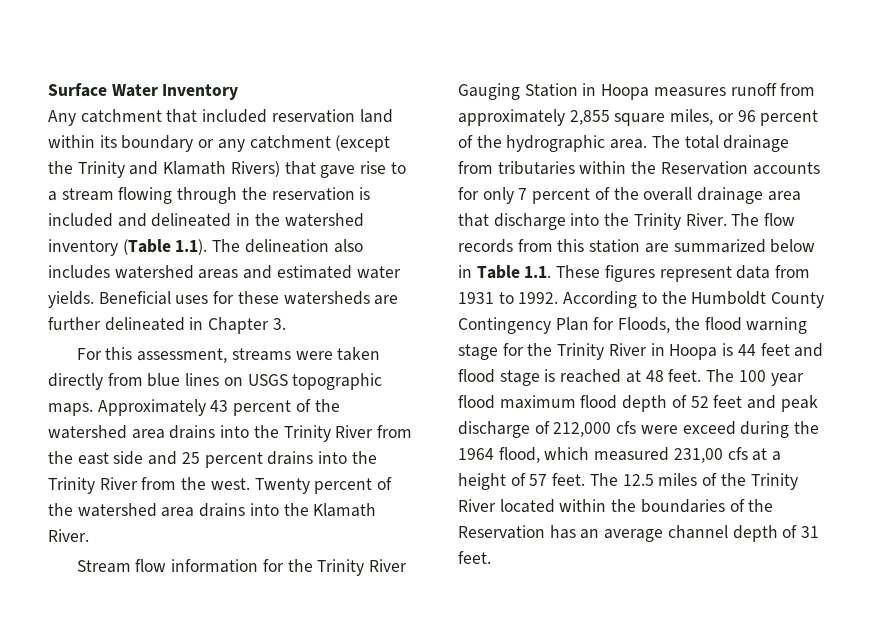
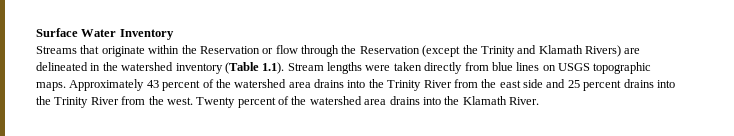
[48,109,393,126] [48,135,331,152] Any catchment that included reservation land within its boundary or any catchment -> [36,45,420,57] Streams that originate within the Reservation or flow through the Reservation
[284,161,406,178] [48,187,371,204] [48,213,147,227] that gave rise to a stream flowing through the reservation is included and -> [624,48,641,54] are
[212,239,363,253] [48,265,401,279] [48,291,399,308] [48,317,286,334] [76,347,291,363] The delineation also includes watershed areas and estimated water yields. Beneficial uses for these watersheds are further delineated in Chapter 3. // For this assessment, streams -> [287,62,362,74] Stream lengths
[76,559,408,576] [458,83,816,100] [458,109,819,126] [458,135,790,152] [458,161,820,175] [458,187,801,204] [458,213,796,230] [458,239,816,253] [458,265,811,282] [458,291,825,308] [458,317,808,334] [458,343,824,360] [458,369,804,386] [458,395,818,412] [458,421,820,438] [458,447,782,463] [458,473,798,490] [458,499,774,513] [458,525,820,542] [458,551,491,564] // Stream flow information for the Trinity River Gauging Station in Hoopa measures runoff from approximately 2,855 square miles, or 96 percent of the hydrographic area. The total drainage from tributaries within the Reservation accounts for only 7 percent of the overall drainage area that discharge into the Trinity River. The flow records from this station are summarized below in Table 1.1. These figures represent data from 1931 to 1992. According to the Humboldt County Contingency Plan for Floods, the flood warning stage for the Trinity River in Hoopa is 44 feet and flood stage is reached at 48 feet. The 100 year flood maximum flood depth of 52 feet and peak discharge of 212,000 cfs were exceed during the 1964 flood, which measured 231,00 cfs at a height of 57 feet. The 12.5 miles of the Trinity River located within the boundaries of the Reservation has an average channel depth of 31 feet. -> (539, 101) none

